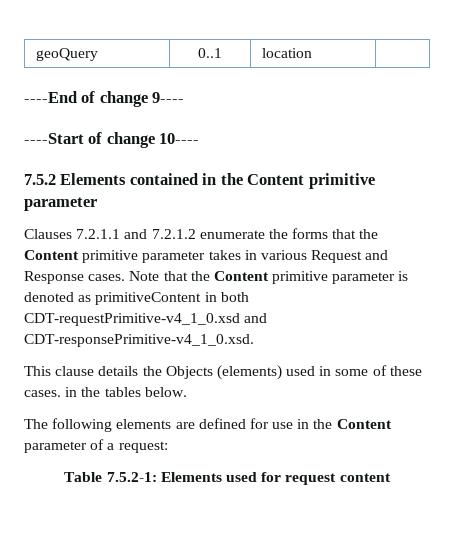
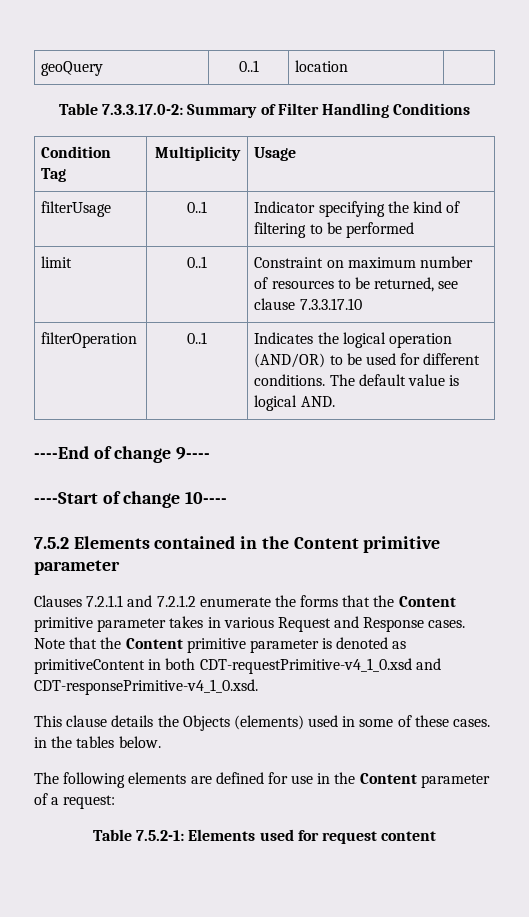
(313, 53) none -> [58,103,471,118] [41,146,112,158] [41,168,67,182] [154,146,241,161] [254,147,297,161] [41,201,112,217] [187,201,207,213] [254,201,461,217] [254,222,414,238] [41,256,73,268] [187,256,207,268] [254,256,473,268] [254,277,459,292] [254,298,362,310] [41,332,138,348] [187,332,207,344] [254,332,452,348] [254,353,481,368] [254,374,460,386] [254,395,335,411] // Table 7.3.3.17.0-2: Summary of Filter Handling Conditions // Condition Tag | Multiplicity | Usage // filterUsage | 0..1 | Indicator specifying the kind of filtering to be performed // limit | 0..1 | Constraint on maximum number of resources to be returned, see clause 7.3.3.17.10 // filterOperation | 0..1 | Indicates the logical operation (AND/OR) to be used for different conditions. The default value is logical AND.

